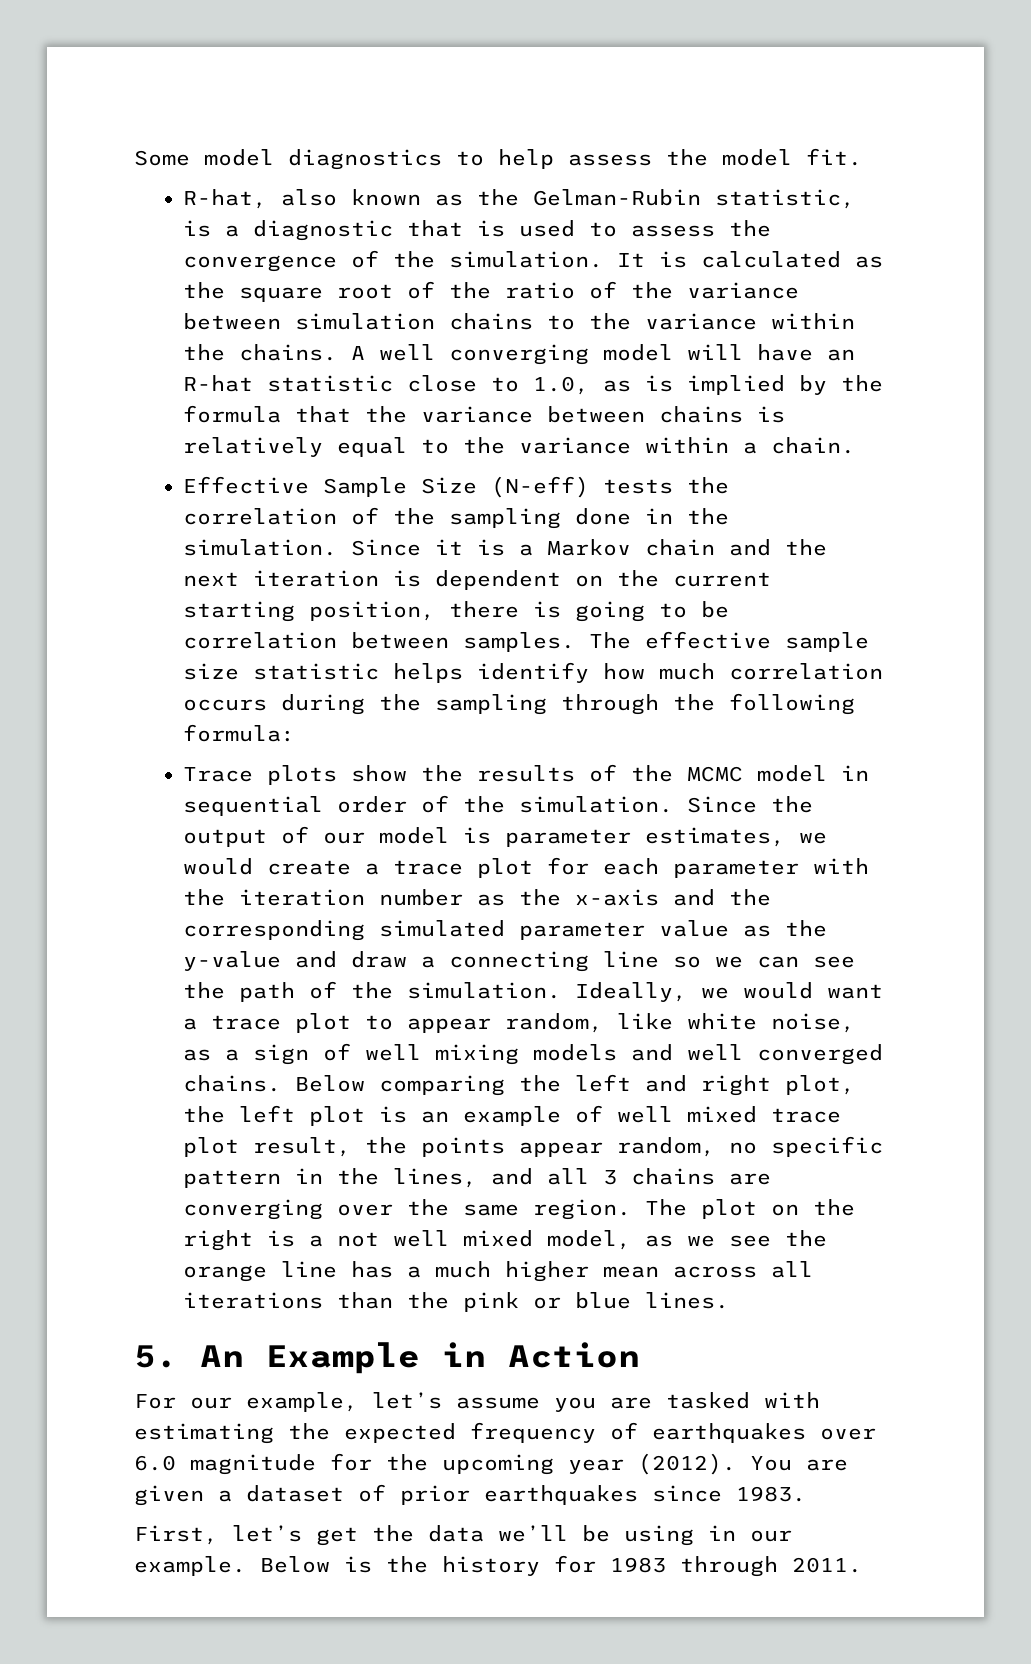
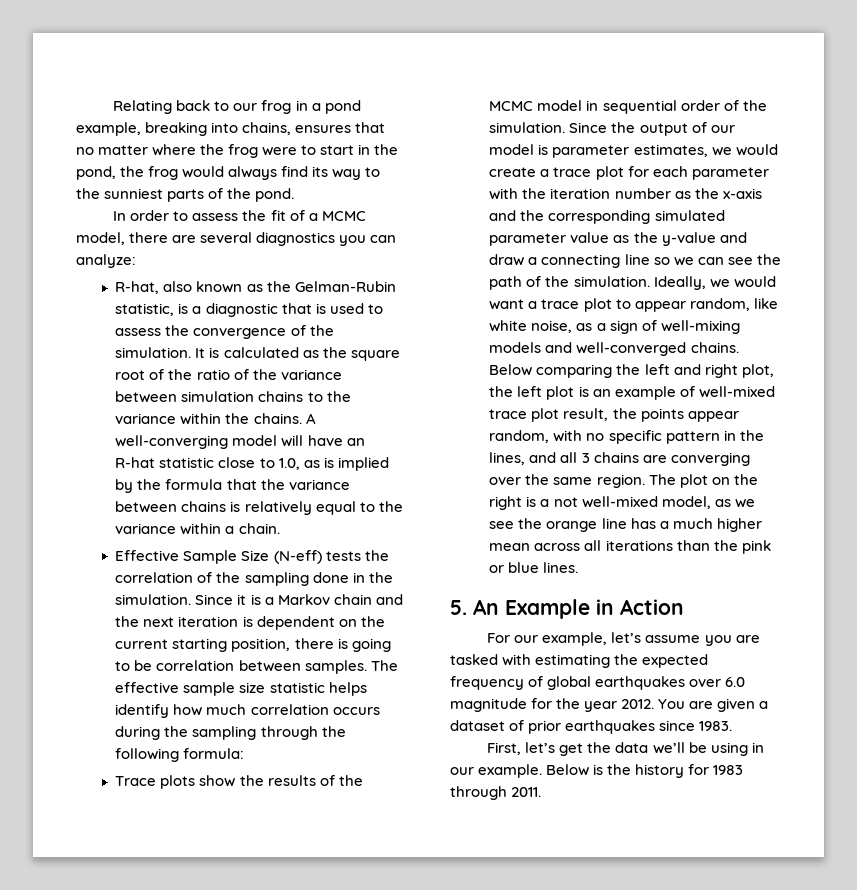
[134,148,862,170] Some model diagnostics to help assess the model fit. -> [113,100,361,114] [76,122,386,136] [76,144,399,158] [76,166,381,180] [76,188,295,202] [113,210,366,221] [76,232,397,246] [76,254,136,268] Relating back to our frog in a pond example, breaking into chains, ensures that no matter where the frog were to start in the pond, the frog would always find its way to the sunniest parts of the pond. // In order to assess the fit of a MCMC model, there are several diagnostics you can analyze:
[379,344,590,365] well converging -> [115,435,229,449] well-converging
[365,1044,884,1065] well mixing models and well converged -> [660,320,740,334] [489,342,687,356] well-mixing models and well-converged
[617,1106,758,1123] well mixed -> [698,386,775,398] well-mixed
(716, 1147) none -> [553,430,583,442] with
[393,1230,534,1247] well mixed -> [581,496,658,508] well-mixed
(638, 1431) none -> [547,676,592,690] global
[442,1453,736,1475] upcoming year (2012). -> [584,699,655,712] year 2012.

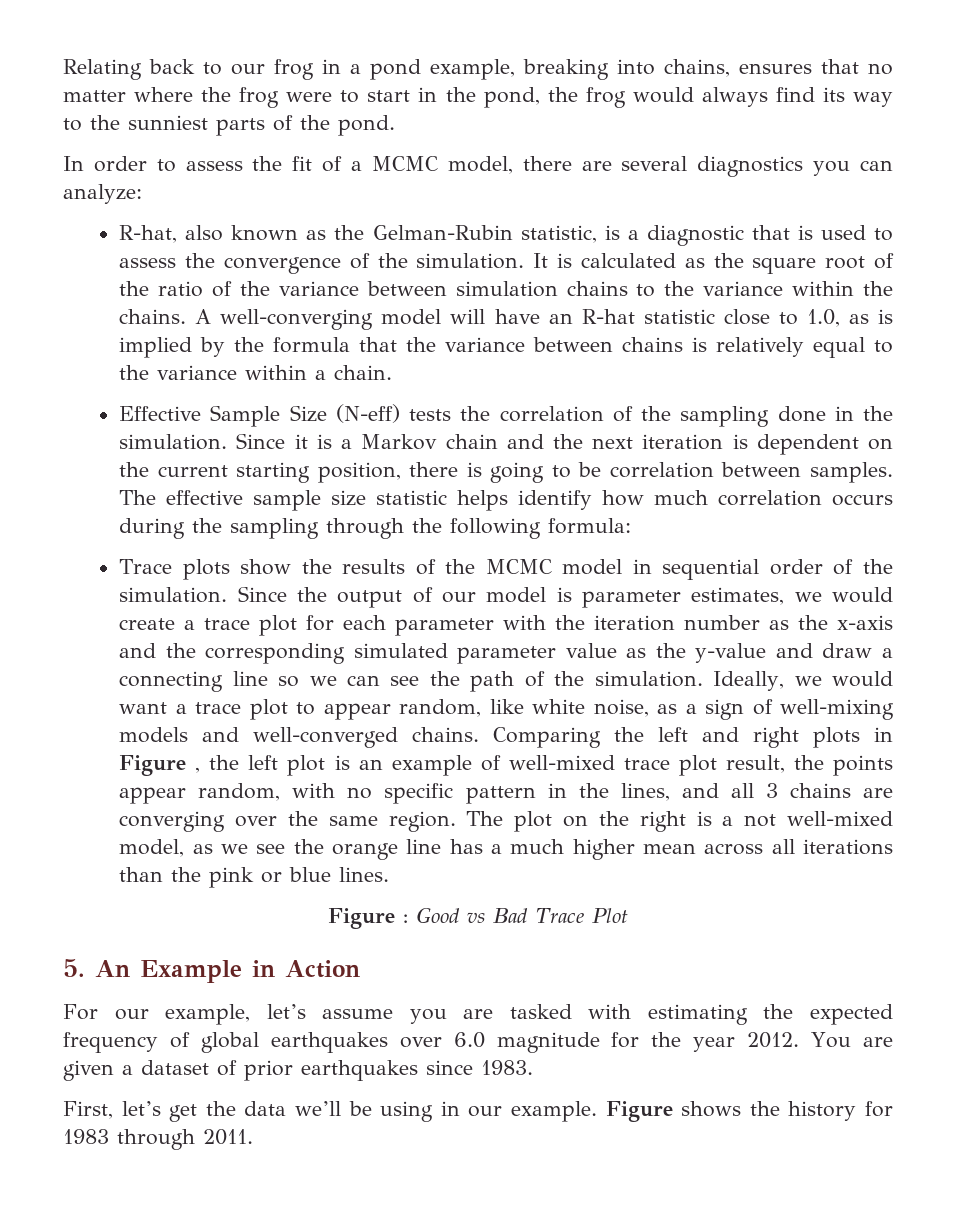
[489,364,613,378] Below comparing -> [493,727,602,748] Comparing
[741,364,774,378] plot, -> [813,727,893,748] [119,755,201,776] plots in Figure ,
(579, 567) none -> [328,907,628,929] // Figure : Good vs Bad Trace Plot
[546,764,604,776] Below is -> [605,1101,742,1122] Figure shows

